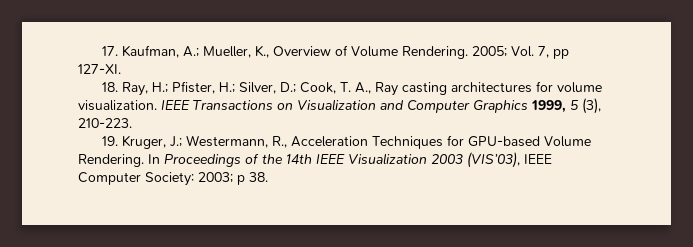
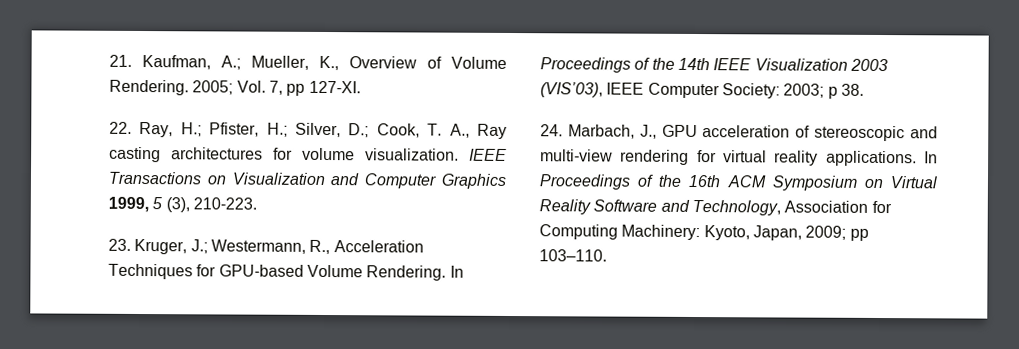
[102,46,119,56] 17. -> [109,54,132,67] 21.
[102,82,119,92] 18. -> [109,121,132,134] 22.
[102,136,119,146] 19. -> [108,238,131,251] 23.
(268, 177) none -> [540,124,938,142] [540,149,938,167] [539,174,937,191] [539,199,892,216] [539,224,869,241] [539,249,607,262] // 24. Marbach, J., GPU acceleration of stereoscopic and multi-view rendering for virtual reality applications. In Proceedings of the 16th ACM Symposium on Virtual Reality Software and Technology, Association for Computing Machinery: Kyoto, Japan, 2009; pp 103–110.

